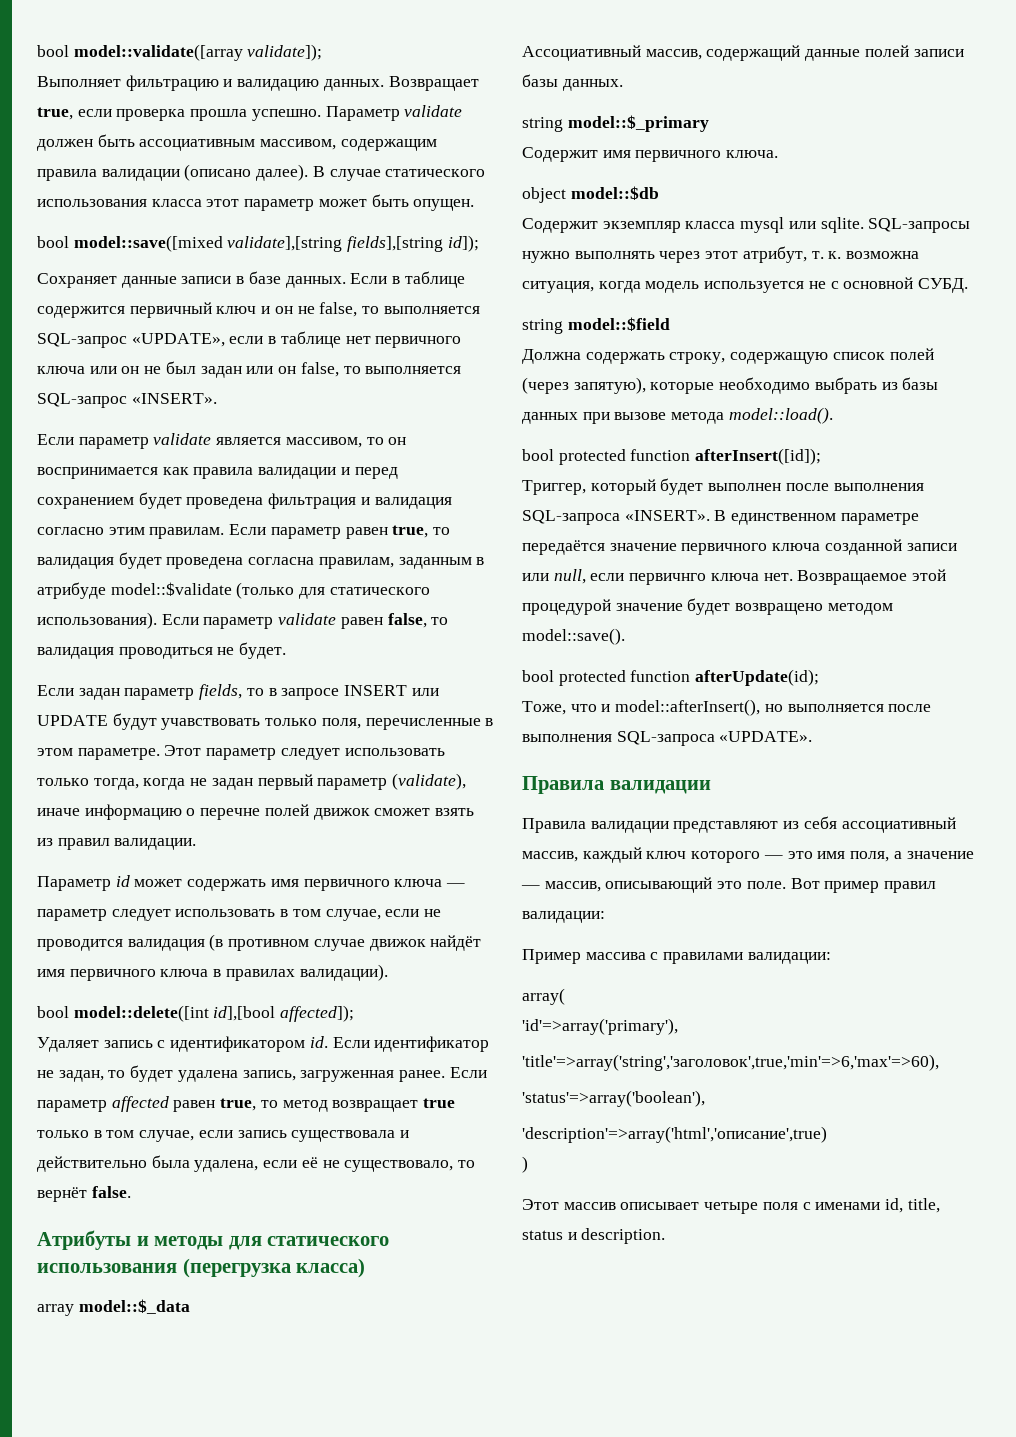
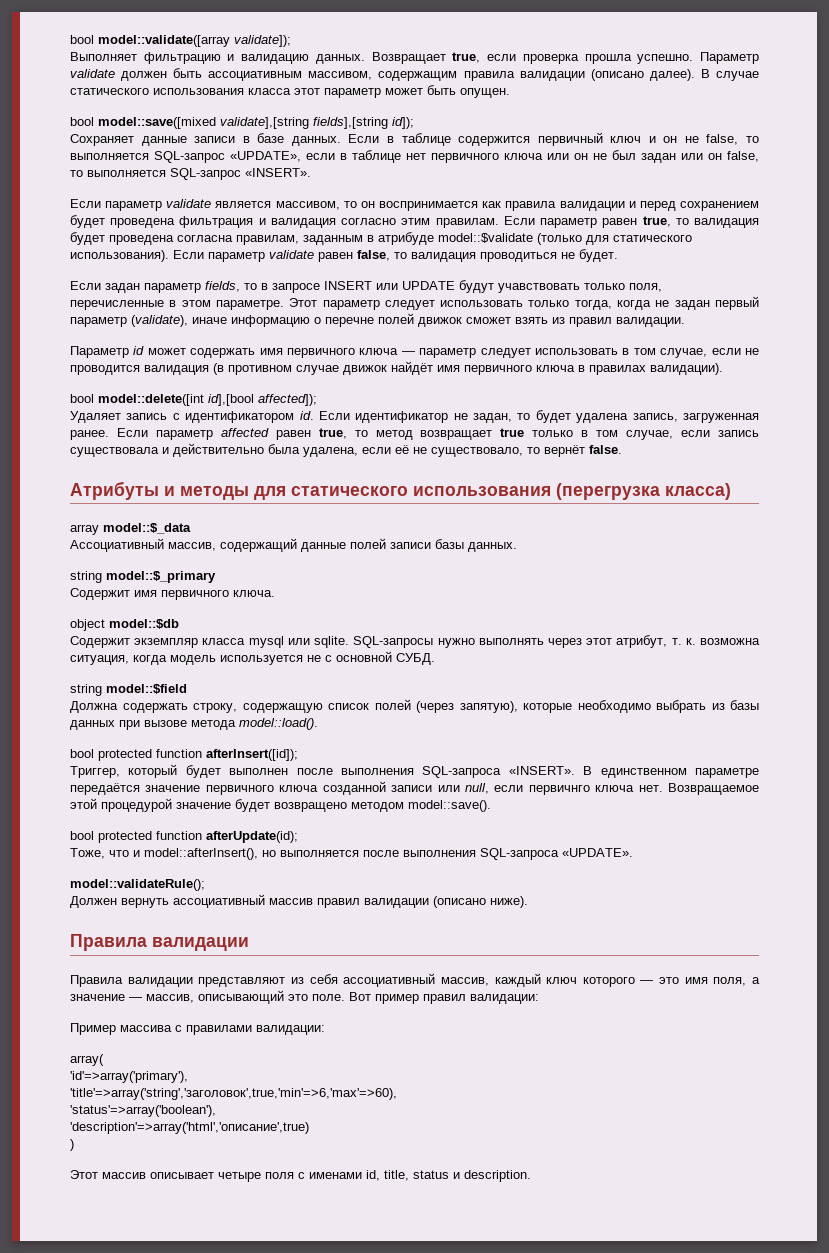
(813, 736) none -> [70,879,205,891] [70,894,528,908] // model::validateRule(); // Должен вернуть ассоциативный массив правил валидации (описано ниже).

